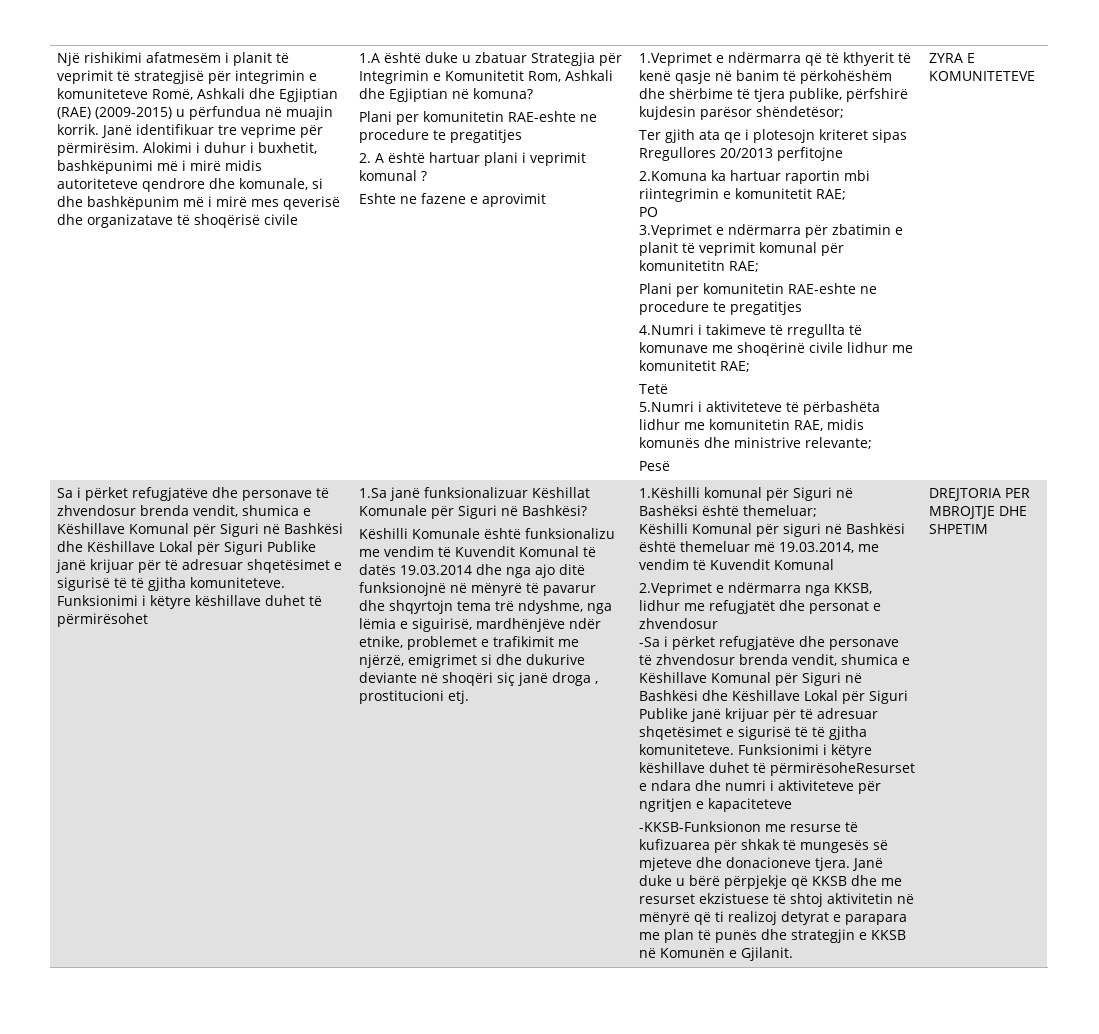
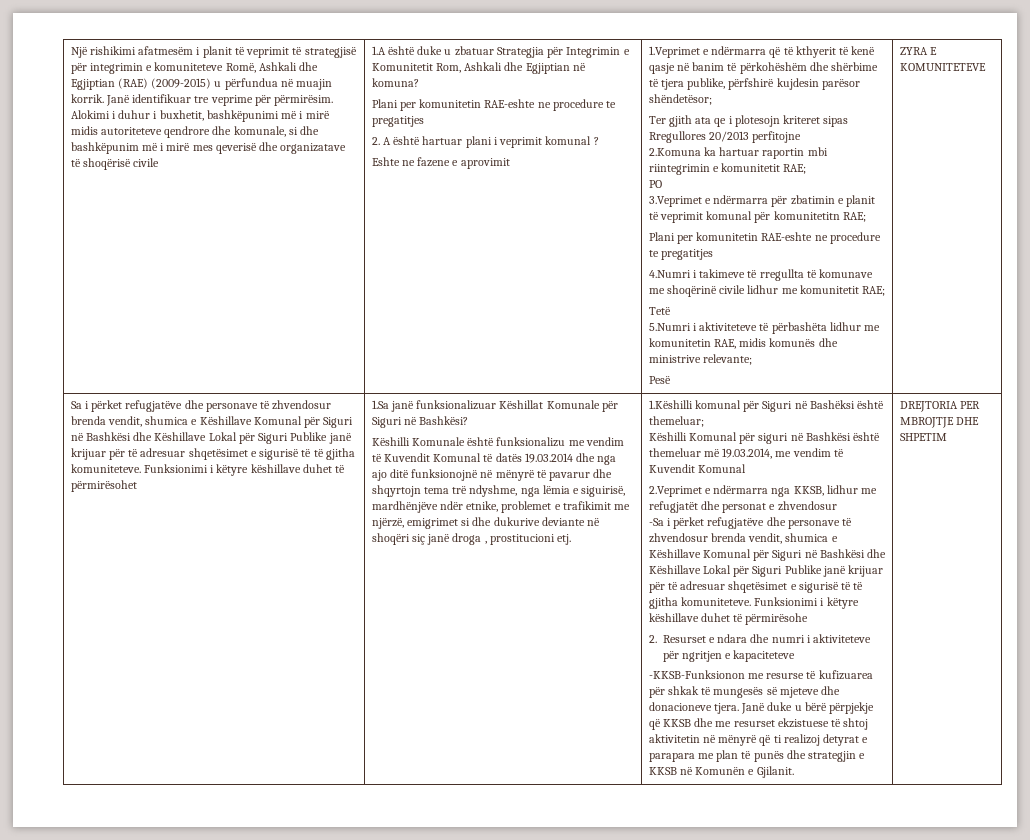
[770,762,916,776] përmirësoheResurset -> [745,613,809,625] [648,635,706,643] përmirësohe // 2. Resurset

